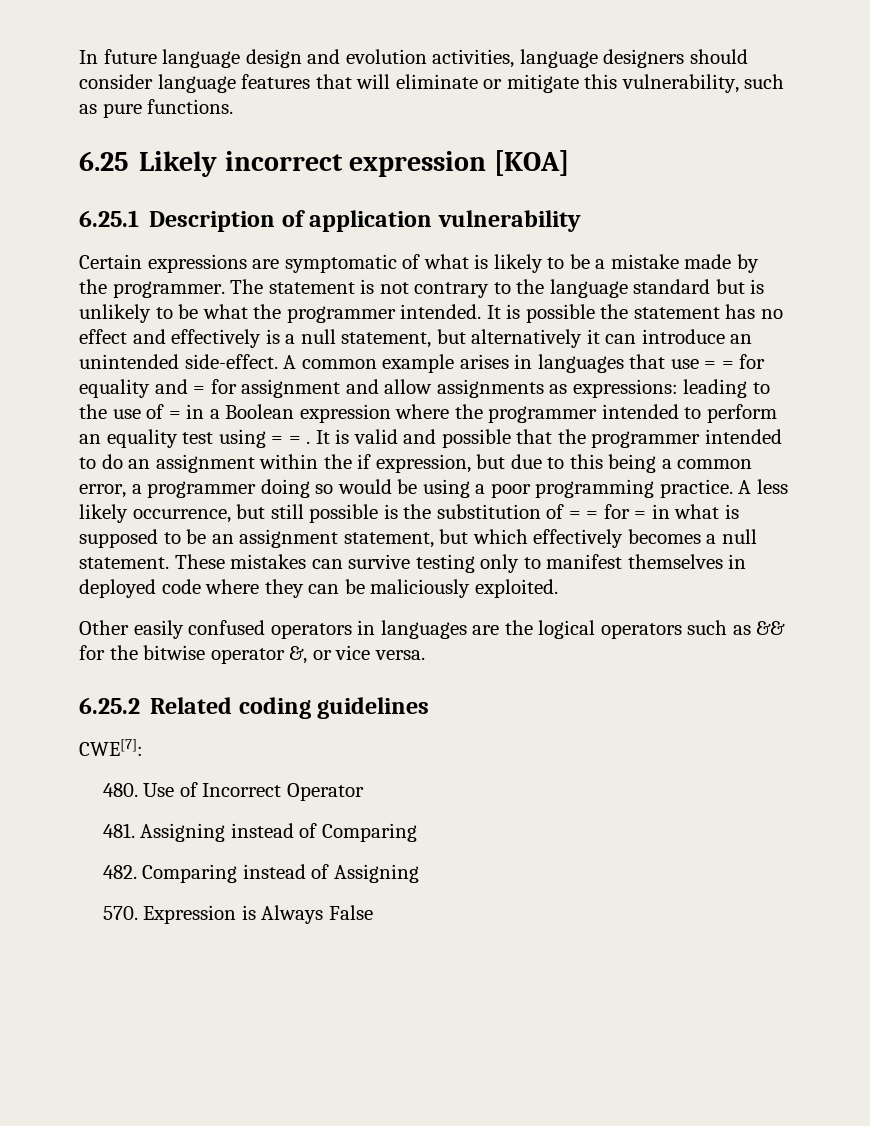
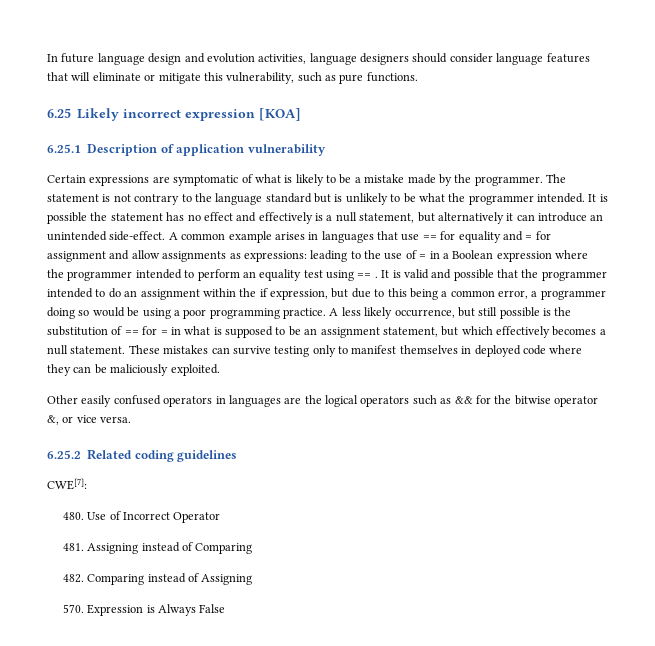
[704,361,734,369] = = -> [422,235,437,240] ==
[271,436,301,444] = = -> [357,273,372,278] ==
[568,511,599,519] = = -> [124,330,139,335] ==

